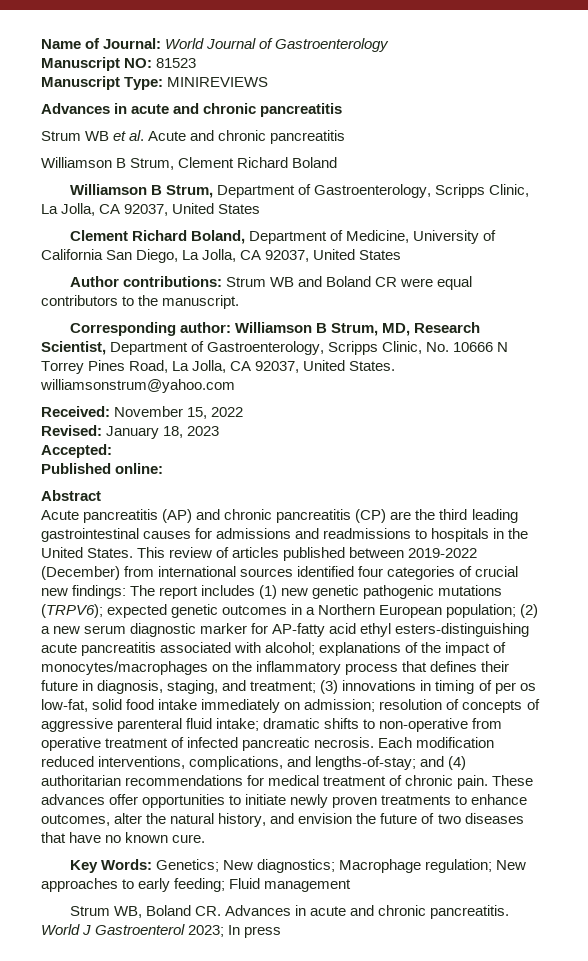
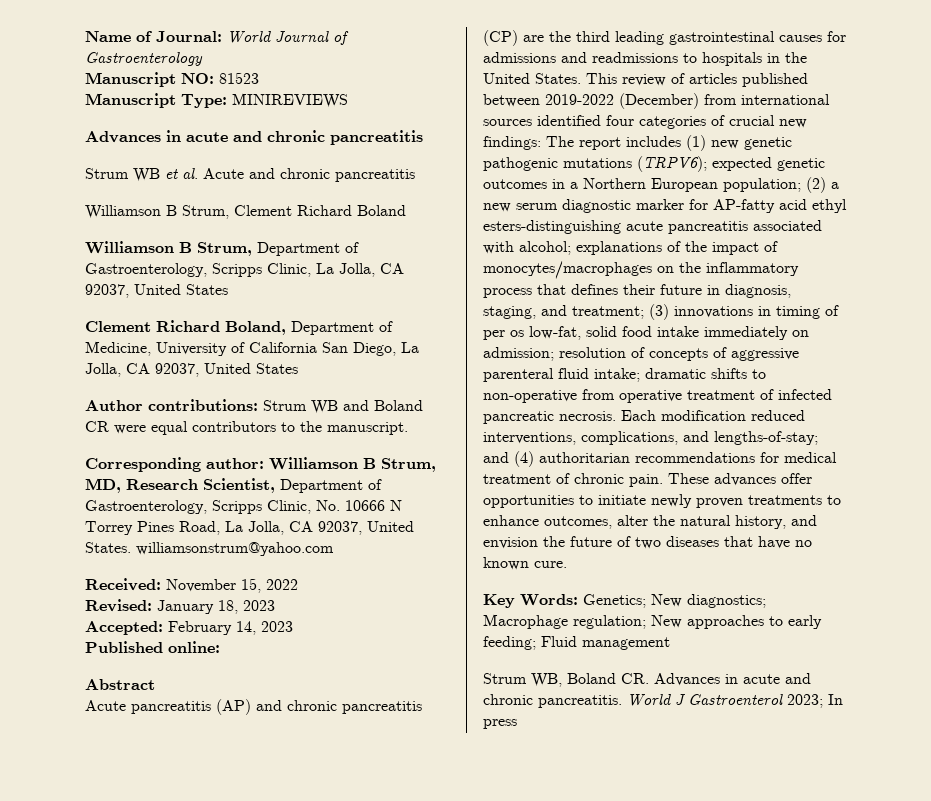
(112, 451) none -> [168,621,293,635] February 14, 2023

